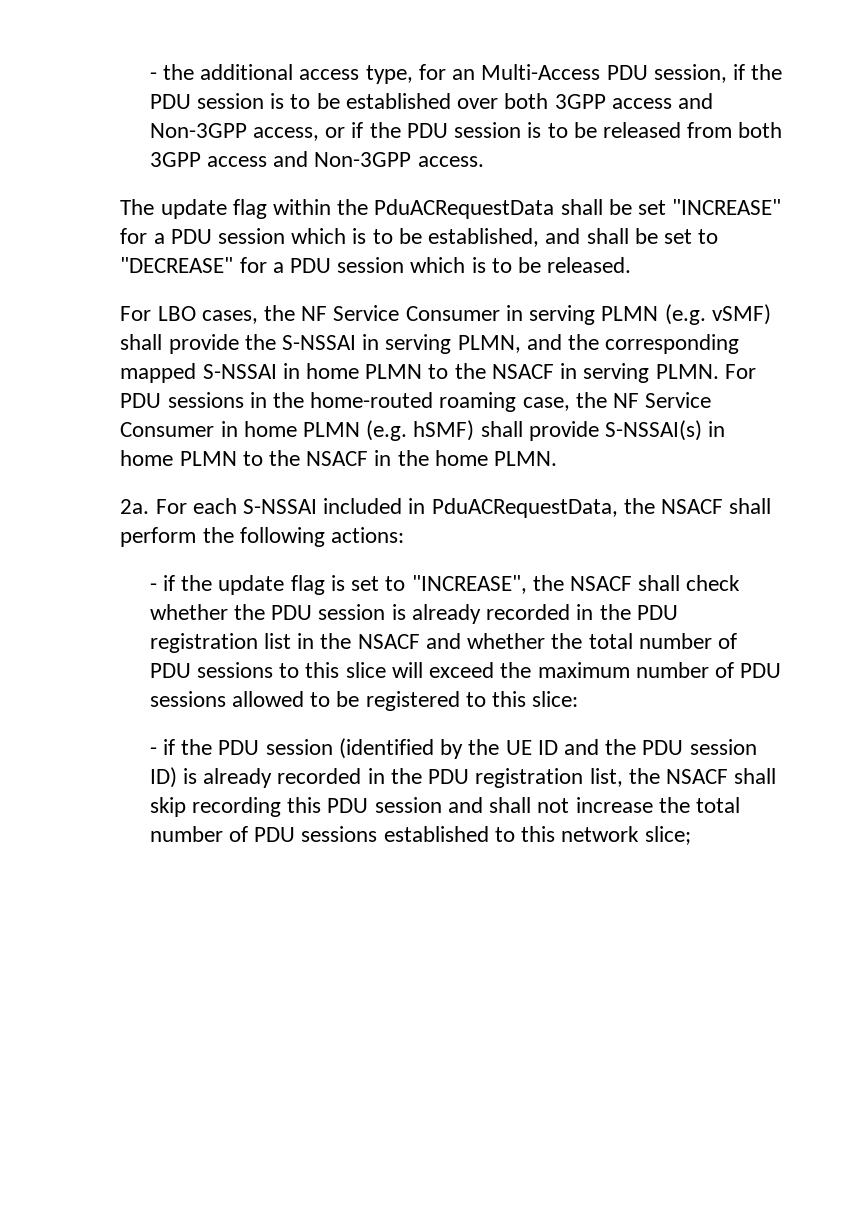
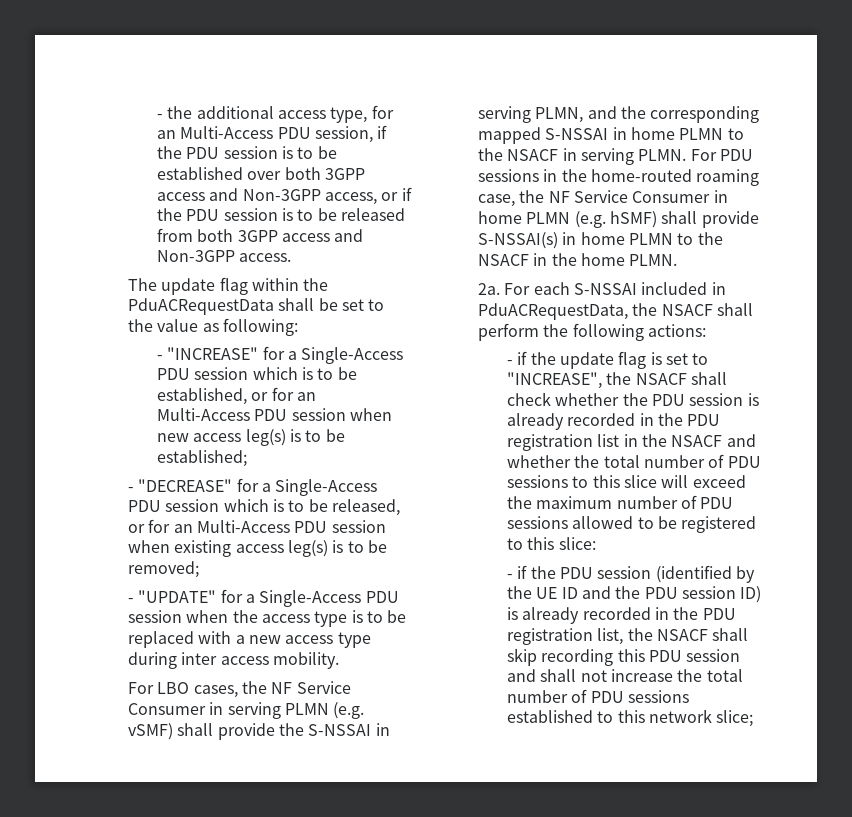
(667, 207) none -> [368,299,385,311] [128,318,299,336] [157,355,164,360] to the value as following: // -
(165, 238) none -> [301,347,404,364] Single-Access
[545,228,719,244] and shall be set to -> [251,387,317,401] [157,408,393,421] [157,429,345,446] [157,450,248,467] [128,487,135,492] or for an Multi-Access PDU session when new access leg(s) is to be established; // -
[290,257,632,273] PDU session which is to be released. -> [275,479,378,496] [128,499,400,516] [128,519,386,533] [128,540,387,557] [128,561,200,578] [128,589,399,607] [128,610,407,627] [128,631,371,648] [128,652,340,669] Single-Access PDU session which is to be released, or for an Multi-Access PDU session when existing access leg(s) is to be removed; // - "UPDATE" for a Single-Access PDU session when the access type is to be replaced with a new access type during inter access mobility.

